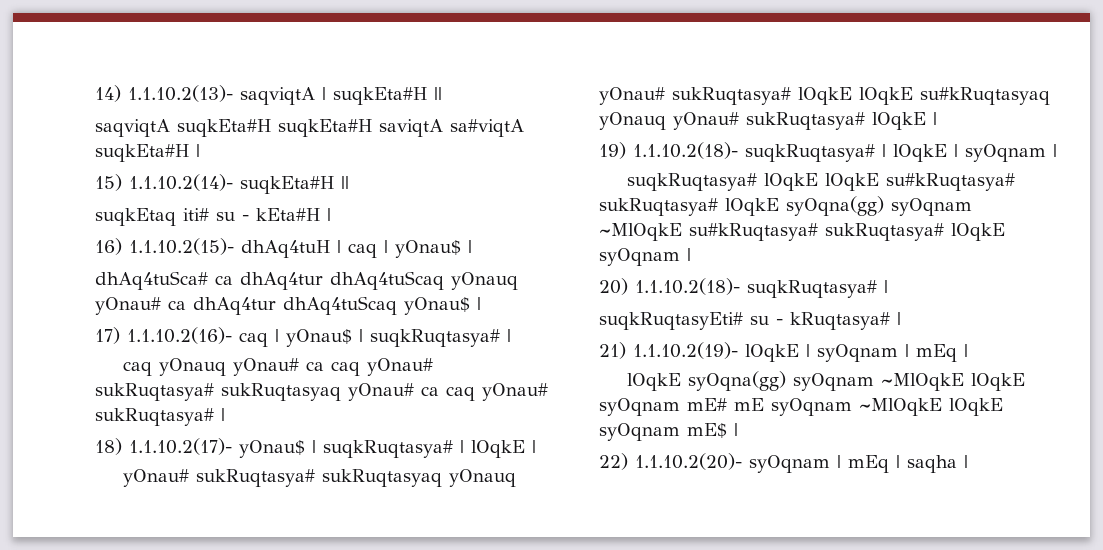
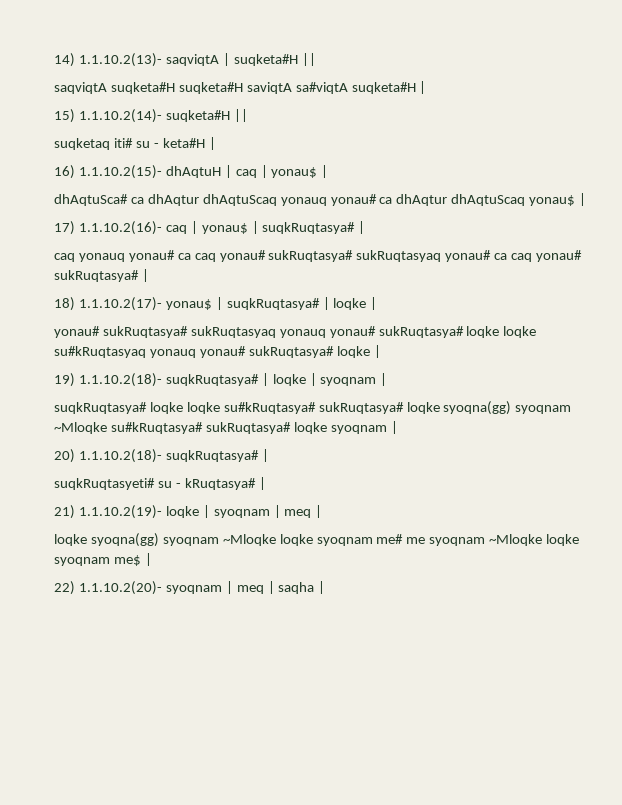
[333,87,427,105] suqkEta#H -> [233,54,298,66] suqketa#H
[177,119,372,137] suqkEta#H suqkEta#H -> [110,82,243,94] suqketa#H suqketa#H
[95,144,189,162] suqkEta#H -> [351,82,416,94] suqketa#H
[240,176,349,194] [95,208,176,226] suqkEta#H || // suqkEtaq -> [165,109,248,122] [54,138,110,150] suqketa#H || // suqketaq
[256,208,320,221] kEta#H -> [162,138,205,148] keta#H
[241,240,330,258] dhAq4tuH -> [165,166,221,178] dhAqtuH
[395,240,472,258] [95,271,518,290] [95,296,470,315] yOnau$ | // dhAq4tuSca# ca dhAq4tur dhAq4tuScaq yOnauq yOnau# ca dhAq4tur dhAq4tuScaq yOnau$ -> [271,165,329,178] [54,194,576,206] yonau$ | // dhAqtuSca# ca dhAqtur dhAqtuScaq yonauq yonau# ca dhAqtur dhAqtuScaq yonau$
[286,329,352,347] yOnau$ -> [201,223,248,234] yonau$
[158,358,433,376] [95,383,548,401] yOnauq yOnau# ca caq yOnau# sukRuqtasya# sukRuqtasyaq yOnau# ca caq yOnau# -> [78,250,583,262] yonauq yonau# ca caq yonau# sukRuqtasya# sukRuqtasyaq yonau# ca caq yonau#
[239,440,536,458] [122,469,516,487] [599,87,1050,105] [599,112,926,130] yOnau$ | suqkRuqtasya# | lOqkE | // yOnau# sukRuqtasya# sukRuqtasyaq yOnauq yOnau# sukRuqtasya# lOqkE lOqkE su#kRuqtasyaq yOnauq yOnau# sukRuqtasya# lOqkE -> [165,297,378,310] [54,326,537,338] [54,346,370,358] yonau$ | suqkRuqtasya# | loqke | // yonau# sukRuqtasya# sukRuqtasyaq yonauq yonau# sukRuqtasya# loqke loqke su#kRuqtasyaq yonauq yonau# sukRuqtasya# loqke
[893,144,1046,162] lOqkE | syOqnam -> [272,373,377,386] loqke | syoqnam
[763,173,1015,191] [599,196,972,216] [599,223,1005,241] [599,248,680,266] lOqkE lOqkE su#kRuqtasya# sukRuqtasya# lOqkE syOqna(gg) syOqnam ~MlOqkE su#kRuqtasya# sukRuqtasya# lOqkE syOqnam -> [149,401,572,415] [54,422,387,434] loqke loqke su#kRuqtasya# sukRuqtasya# loqke syoqna(gg) syoqnam ~Mloqke su#kRuqtasya# sukRuqtasya# loqke syoqnam
[599,312,743,330] suqkRuqtasyEti# -> [54,478,155,490] suqkRuqtasyeti#
[745,344,968,362] [626,371,1025,391] [599,398,1003,416] [599,423,727,441] lOqkE | syOqnam | mEq | // lOqkE syOqna(gg) syOqnam ~MlOqkE lOqkE syOqnam mE# mE syOqnam ~MlOqkE lOqkE syOqnam mE$ -> [165,505,323,518] [54,533,580,547] [54,555,141,566] loqke | syoqnam | meq | // loqke syoqna(gg) syoqnam ~Mloqke loqke syoqnam me# me syoqnam ~Mloqke loqke syoqnam me$
[749,455,889,473] syOqnam | mEq -> [165,581,264,594] syoqnam | meq

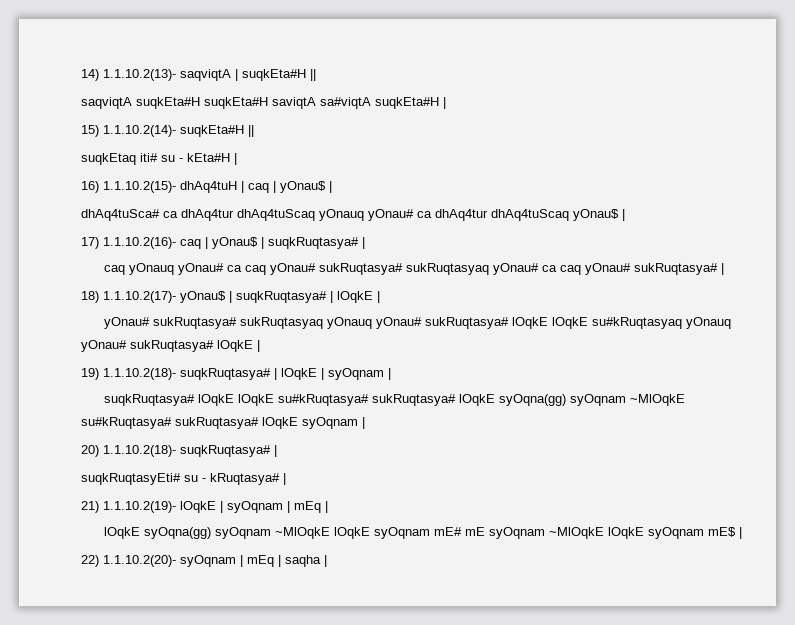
[233,54,298,66] suqketa#H -> [242,69,306,81] suqkEta#H
[110,82,243,94] suqketa#H suqketa#H -> [136,97,268,109] suqkEta#H suqkEta#H
[351,82,416,94] suqketa#H -> [375,97,439,109] suqkEta#H
[165,109,248,122] [54,138,110,150] suqketa#H || // suqketaq -> [180,125,254,137] [81,153,136,165] suqkEta#H || // suqkEtaq
[162,138,205,148] keta#H -> [187,153,230,162] kEta#H
[165,166,221,178] dhAqtuH -> [180,181,237,193] dhAq4tuH
[271,165,329,178] [54,194,576,206] yonau$ | // dhAqtuSca# ca dhAqtur dhAqtuScaq yonauq yonau# ca dhAqtur dhAqtuScaq yonau$ -> [280,181,332,193] [81,209,619,221] yOnau$ | // dhAq4tuSca# ca dhAq4tur dhAq4tuScaq yOnauq yOnau# ca dhAq4tur dhAq4tuScaq yOnau$
[201,223,248,234] yonau$ -> [212,237,258,249] yOnau$
[78,250,583,262] yonauq yonau# ca caq yonau# sukRuqtasya# sukRuqtasyaq yonau# ca caq yonau# -> [128,263,631,275] yOnauq yOnau# ca caq yOnau# sukRuqtasya# sukRuqtasyaq yOnau# ca caq yOnau#
[165,297,378,310] [54,326,537,338] [54,346,370,358] yonau$ | suqkRuqtasya# | loqke | // yonau# sukRuqtasya# sukRuqtasyaq yonauq yonau# sukRuqtasya# loqke loqke su#kRuqtasyaq yonauq yonau# sukRuqtasya# loqke -> [180,291,380,303] [103,317,731,329] [81,340,253,352] yOnau$ | suqkRuqtasya# | lOqkE | // yOnau# sukRuqtasya# sukRuqtasyaq yOnauq yOnau# sukRuqtasya# lOqkE lOqkE su#kRuqtasyaq yOnauq yOnau# sukRuqtasya# lOqkE
[272,373,377,386] loqke | syoqnam -> [281,368,384,380] lOqkE | syOqnam
[149,401,572,415] [54,422,387,434] loqke loqke su#kRuqtasya# sukRuqtasya# loqke syoqna(gg) syoqnam ~Mloqke su#kRuqtasya# sukRuqtasya# loqke syoqnam -> [197,394,685,406] [81,417,358,429] lOqkE lOqkE su#kRuqtasya# sukRuqtasya# lOqkE syOqna(gg) syOqnam ~MlOqkE su#kRuqtasya# sukRuqtasya# lOqkE syOqnam
[54,478,155,490] suqkRuqtasyeti# -> [81,473,181,485] suqkRuqtasyEti#
[165,505,323,518] [54,533,580,547] [54,555,141,566] loqke | syoqnam | meq | // loqke syoqna(gg) syoqnam ~Mloqke loqke syoqnam me# me syoqnam ~Mloqke loqke syoqnam me$ -> [180,501,328,513] [103,527,736,539] lOqkE | syOqnam | mEq | // lOqkE syOqna(gg) syOqnam ~MlOqkE lOqkE syOqnam mE# mE syOqnam ~MlOqkE lOqkE syOqnam mE$
[165,581,264,594] syoqnam | meq -> [180,555,274,567] syOqnam | mEq

